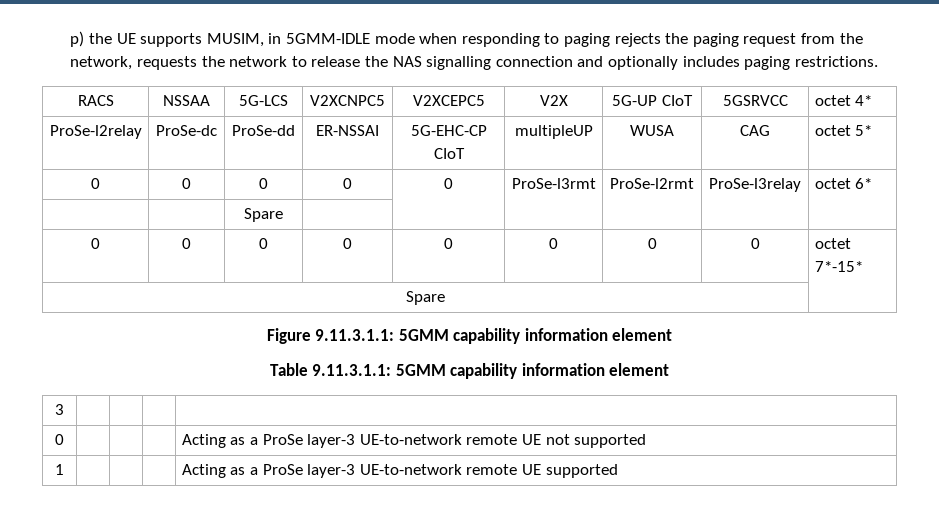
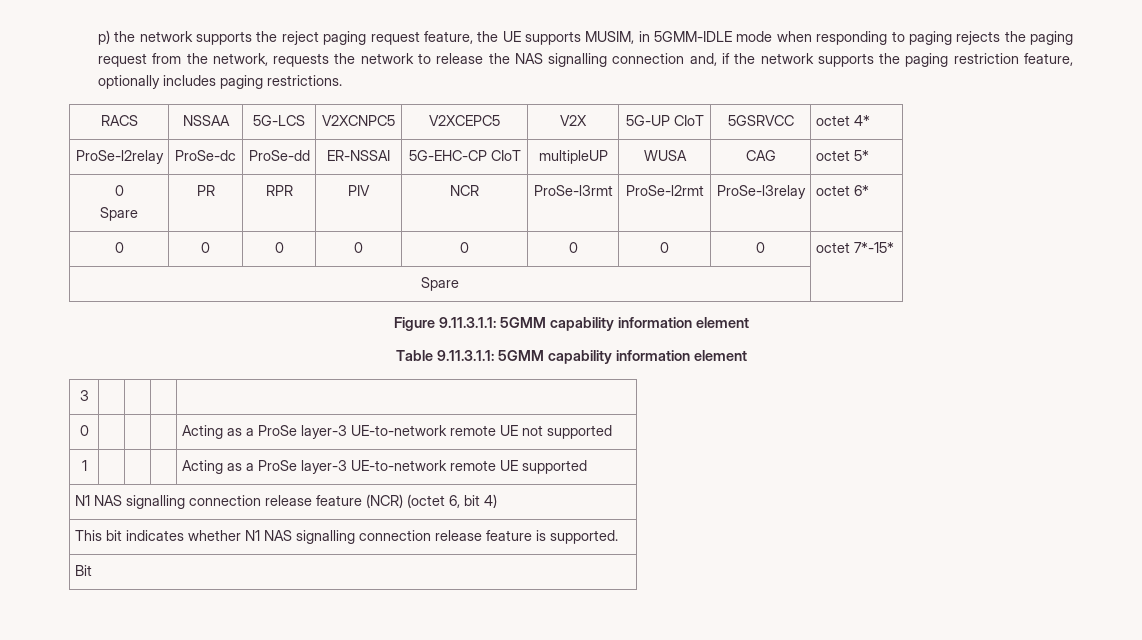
(113, 38) none -> [139,31,499,45] network supports the reject paging request feature, the
[577,56,604,67] and -> [689,53,1073,67] and, if the network supports the paging restriction feature,
[182,178,191,189] [259,178,268,189] [343,178,352,189] [444,178,453,189] | 0 | 0 | 0 | 0 -> [100,207,138,221] [196,185,215,196] [265,185,293,196] [348,185,370,196] [450,185,479,196] // Spare | PR | RPR | PIV | NCR
[244,208,283,222] // | | Spare | | | | | | -> (869, 190) none
(618, 471) none -> [74,494,497,509] [74,530,618,544] [74,565,92,576] // N1 NAS signalling connection release feature (NCR) (octet 6, bit 4) // This bit indicates whether N1 NAS signalling connection release feature is supported. // Bit

